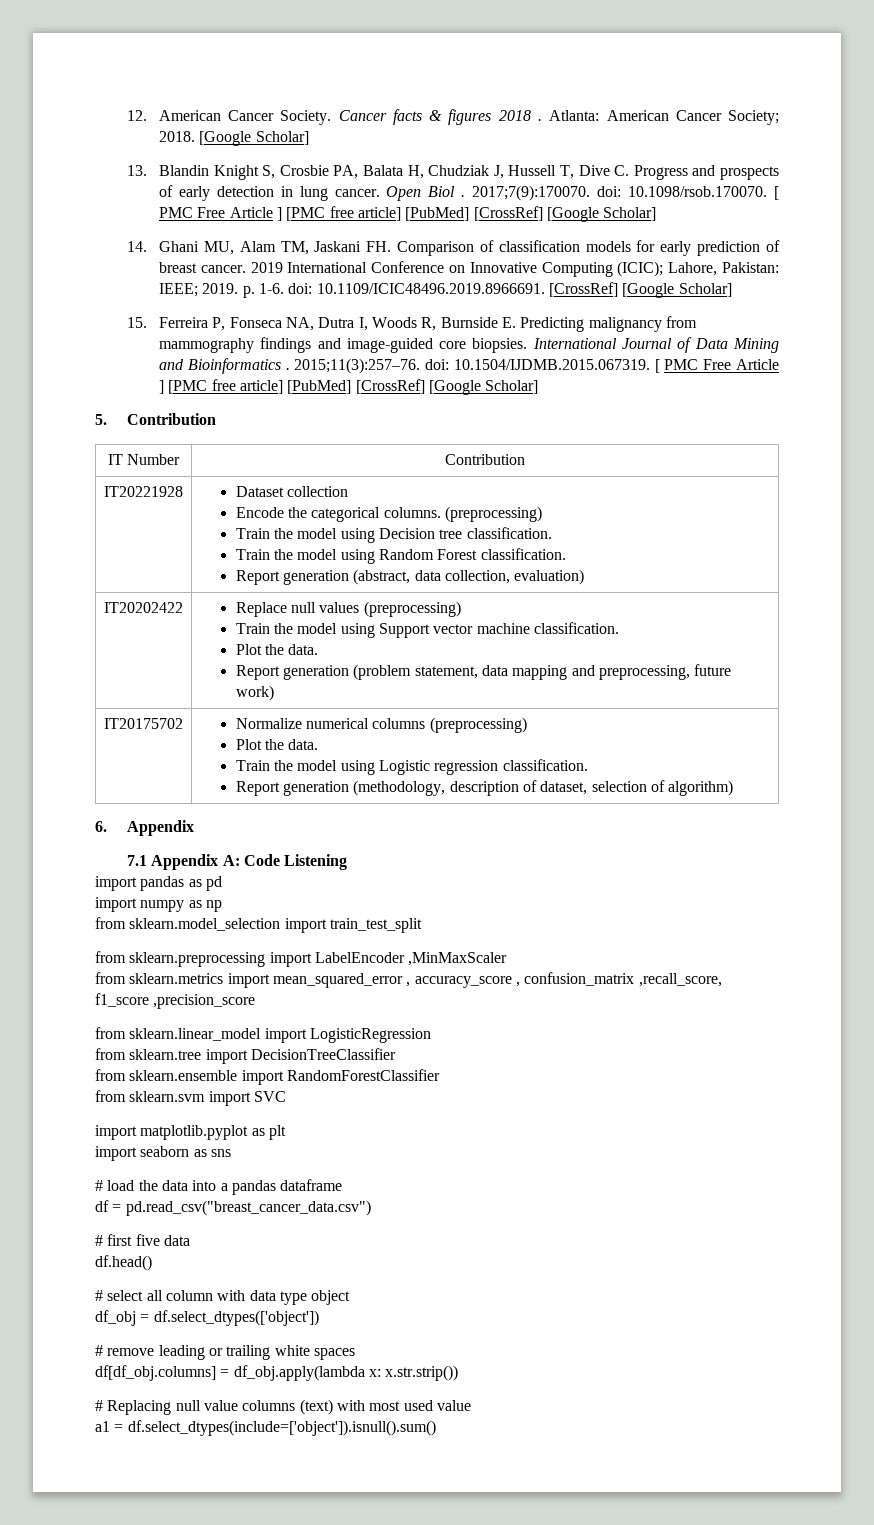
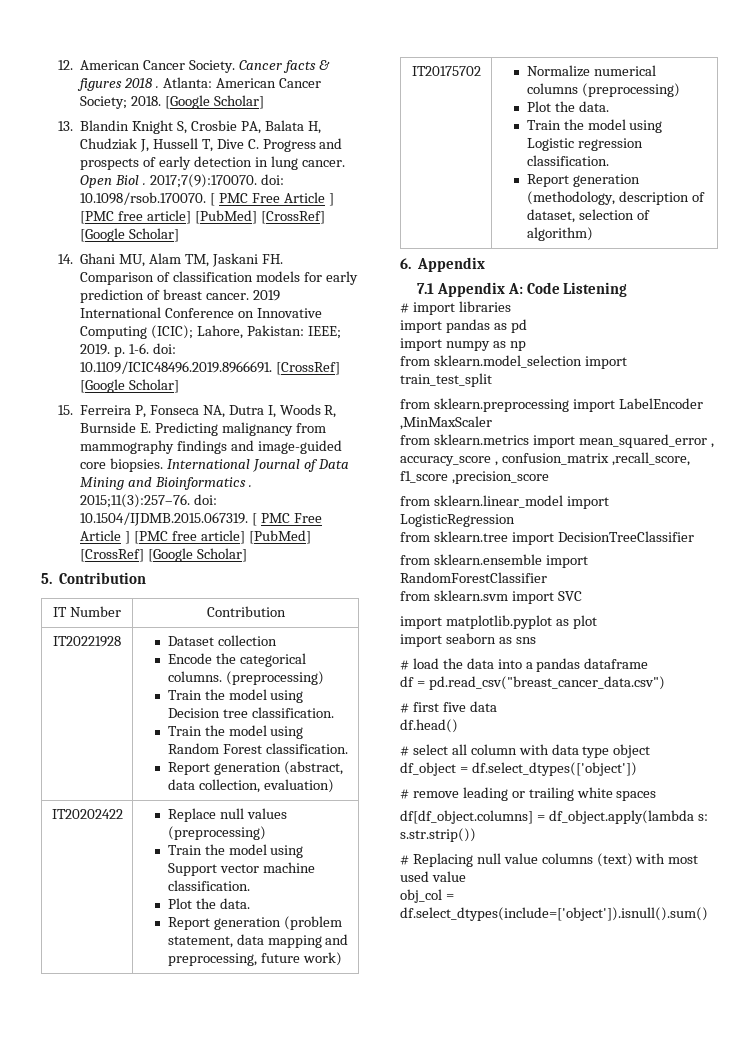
(348, 862) none -> [400,301,511,315] // # import libraries
[268,1125,286,1140] plt -> [572,615,597,629] plot
[95,1310,136,1326] df_obj -> [400,762,456,776] df_object
[95,1365,459,1381] df[df_obj.columns] = df_obj.apply(lambda x: x.str.strip()) -> [400,810,708,824] [400,828,476,842] df[df_object.columns] = df_object.apply(lambda s: s.str.strip())
[95,1421,110,1432] a1 -> [400,889,442,903] obj_col

